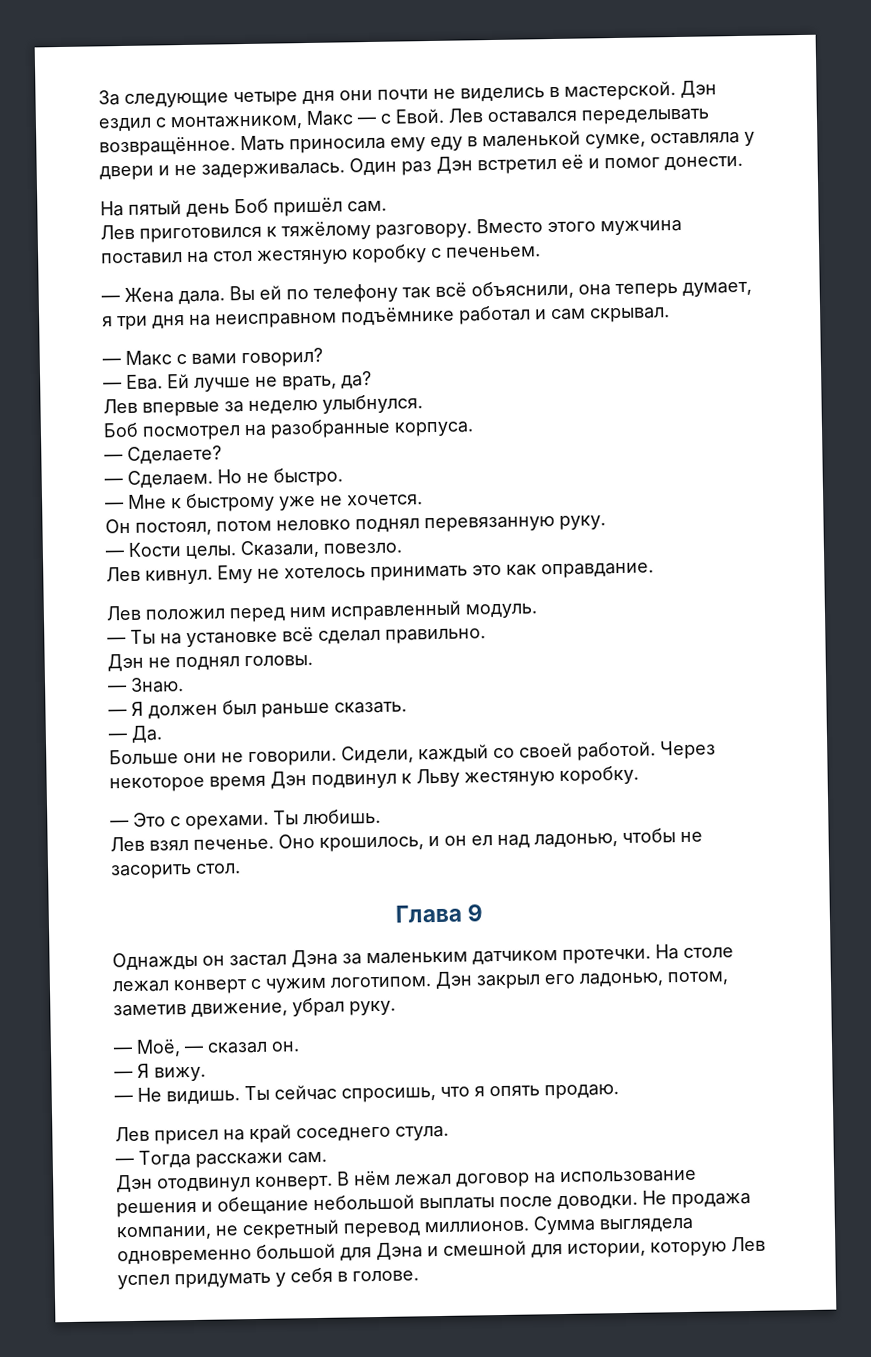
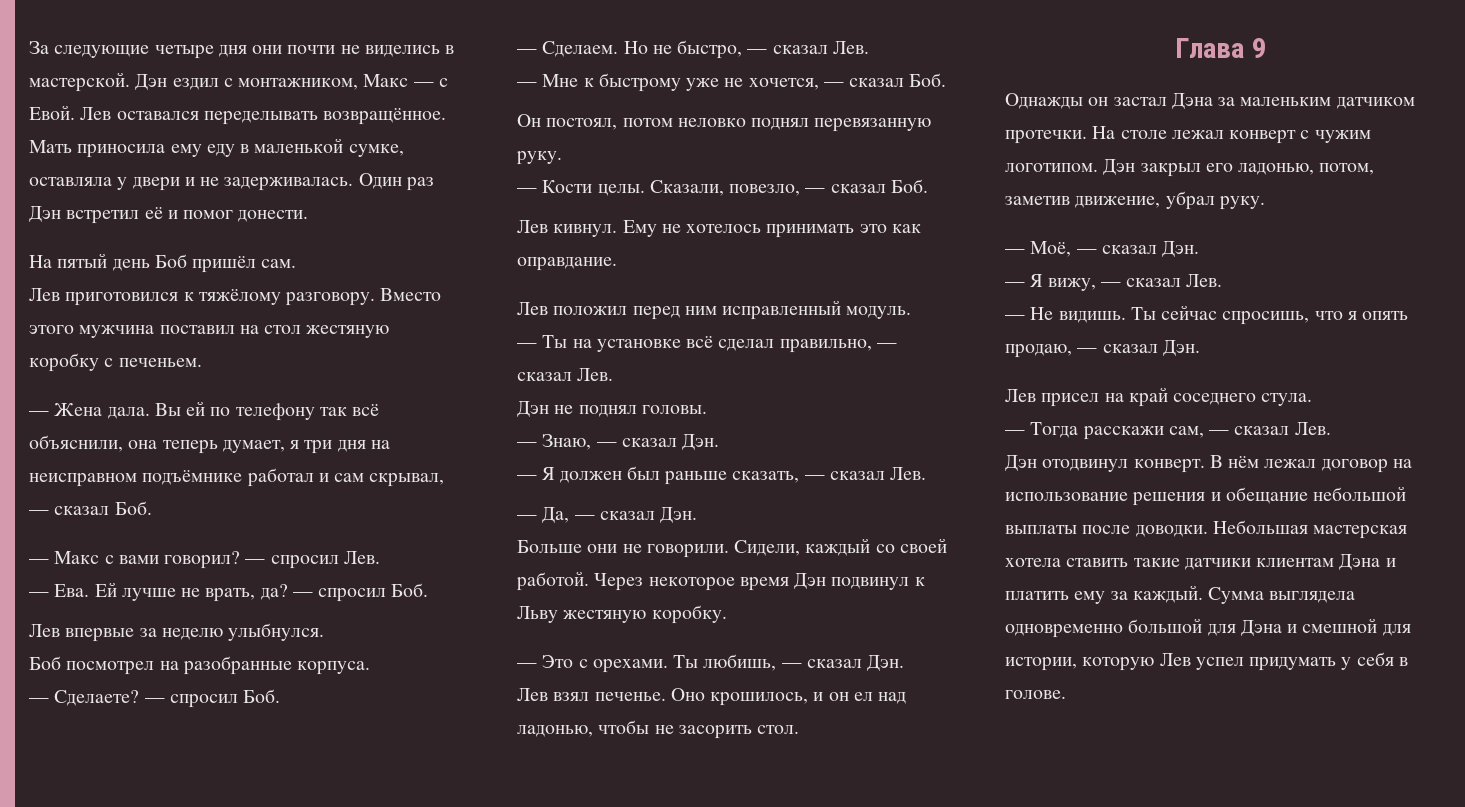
[590,307,670,323] скрывал. -> [369,473,445,487] [29,501,152,515] скрывал, — сказал Боб.
(323, 357) none -> [245,551,380,569] — спросил Лев.
(372, 380) none -> [292,583,429,602] — спросил Боб.
(222, 454) none -> [144,689,281,708] — спросил Боб.
[273,467,343,487] быстро. -> [677,40,869,59] быстро, — сказал Лев.
[347,494,423,506] хочется. -> [748,73,947,90] хочется, — сказал Боб.
[323,542,402,554] повезло. -> [729,179,928,196] повезло, — сказал Боб.
[385,628,486,644] правильно. -> [779,339,897,353] [517,368,614,381] правильно, — сказал Лев.
[130,677,184,693] Знаю. -> [542,434,720,450] Знаю, — сказал Дэн.
[334,701,407,714] [108,725,163,743] сказать. // — Да. -> [732,467,927,483] [517,507,698,523] сказать, — сказал Лев. // — Да, — сказал Дэн.
[303,808,381,825] любишь. -> [703,654,905,671] любишь, — сказал Дэн.
[271,1041,300,1052] [114,1063,206,1082] он. // — Я вижу. -> [1162,241,1200,257] [1005,274,1223,291] Дэн. // — Я вижу, — сказал Лев.
[544,1084,619,1100] продаю. -> [1005,340,1200,358] продаю, — сказал Дэн.
[287,1151,327,1164] сам. -> [1168,422,1331,438] сам, — сказал Лев.
[642,1190,751,1209] [116,1219,529,1241] Не продажа компании, не секретный перевод миллионов. -> [1212,520,1408,539] [1005,554,1396,570] [1005,585,1203,604] Небольшая мастерская хотела ставить такие датчики клиентам Дэна и платить ему за каждый.

